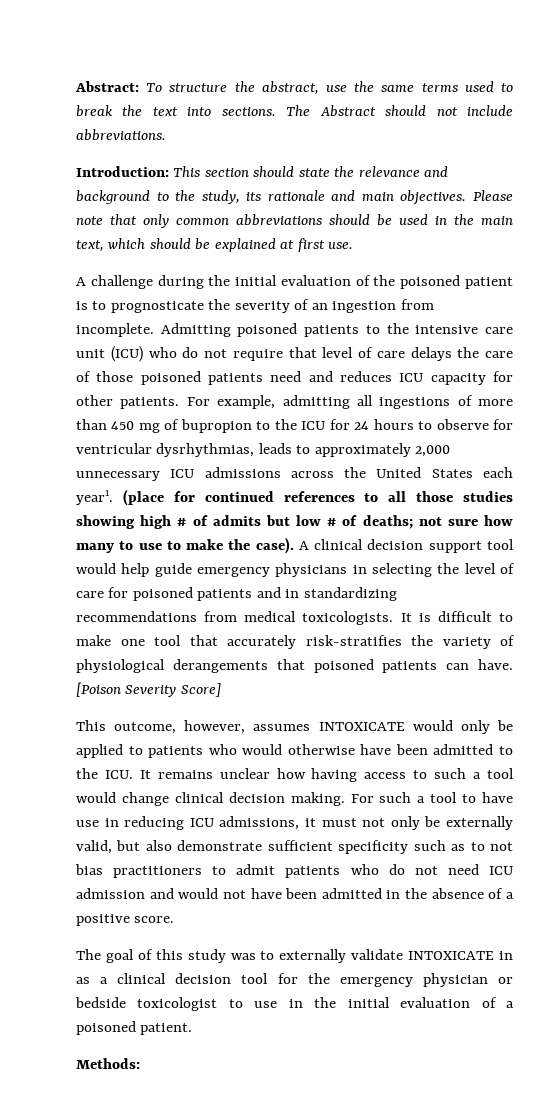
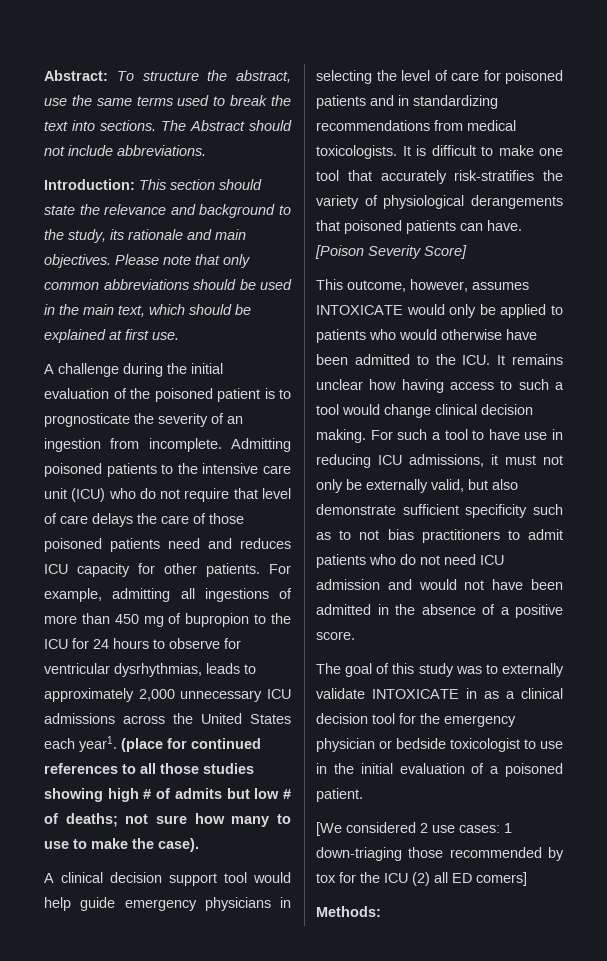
(294, 545) none -> (199, 845) //
(193, 1029) none -> [316,822,512,836] [316,847,564,861] [316,872,527,886] // [We considered 2 use cases: 1 down-triaging those recommended by tox for the ICU (2) all ED comers]

